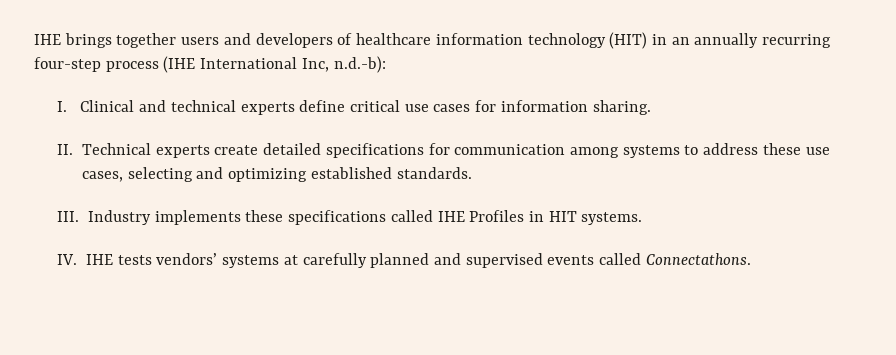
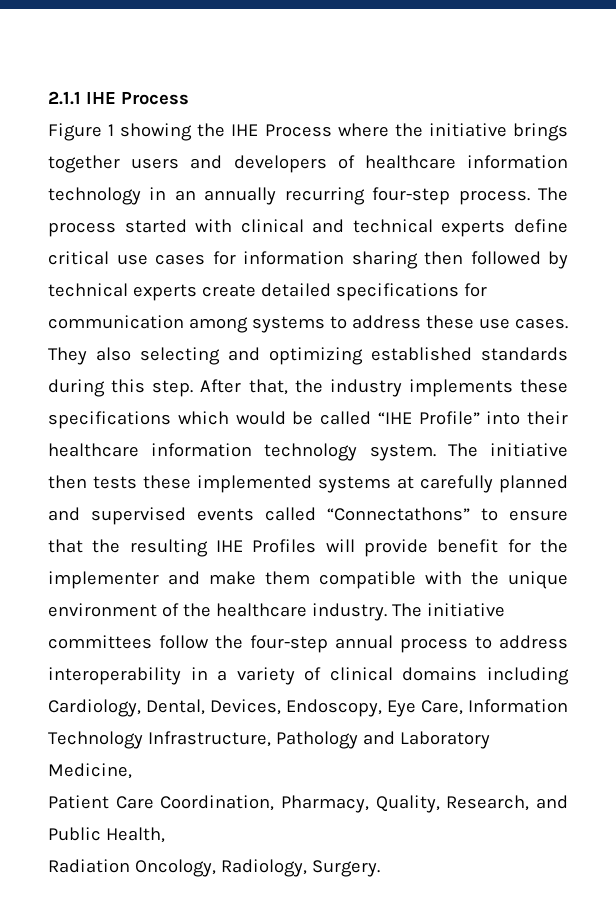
[34,34,61,45] IHE -> [48,91,189,105] [48,123,507,141] 2.1.1 IHE Process // Figure 1 showing the IHE Process where the initiative
[609,32,648,49] (HIT) -> (141, 196) none
[105,56,386,73] [57,100,135,112] process (IHE International Inc, n.d.-b): // I. Clinical -> [458,187,568,205] [48,219,304,237] process. The process started with clinical
[592,100,651,115] [57,143,151,155] sharing. // II. Technical -> [351,251,568,269] [48,283,128,297] sharing then followed by technical
[81,171,123,182] cases, -> [515,318,568,329] [48,347,131,365] cases. They also
[396,167,472,179] [57,210,643,225] [57,253,218,265] standards. // III. Industry implements these specifications called IHE Profiles in HIT systems. // IV. IHE tests vendors’ -> [481,347,568,361] [48,379,568,397] [48,411,568,429] [48,443,568,461] [48,475,312,493] standards during this step. After that, the industry implements these specifications which would be called “IHE Profile” into their healthcare information technology system. The initiative then tests these implemented
[645,253,751,265] Connectathons. -> [327,507,568,521] [48,539,568,557] [48,571,568,589] [48,603,505,621] [48,635,568,653] [48,667,569,685] [48,699,568,717] [48,731,490,749] [48,763,132,779] [48,795,568,813] [48,827,165,843] [48,859,380,877] “Connectathons” to ensure that the resulting IHE Profiles will provide benefit for the implementer and make them compatible with the unique environment of the healthcare industry. The initiative committees follow the four-step annual process to address interoperability in a variety of clinical domains including Cardiology, Dental, Devices, Endoscopy, Eye Care, Information Technology Infrastructure, Pathology and Laboratory Medicine, // Patient Care Coordination, Pharmacy, Quality, Research, and Public Health, // Radiation Oncology, Radiology, Surgery.

